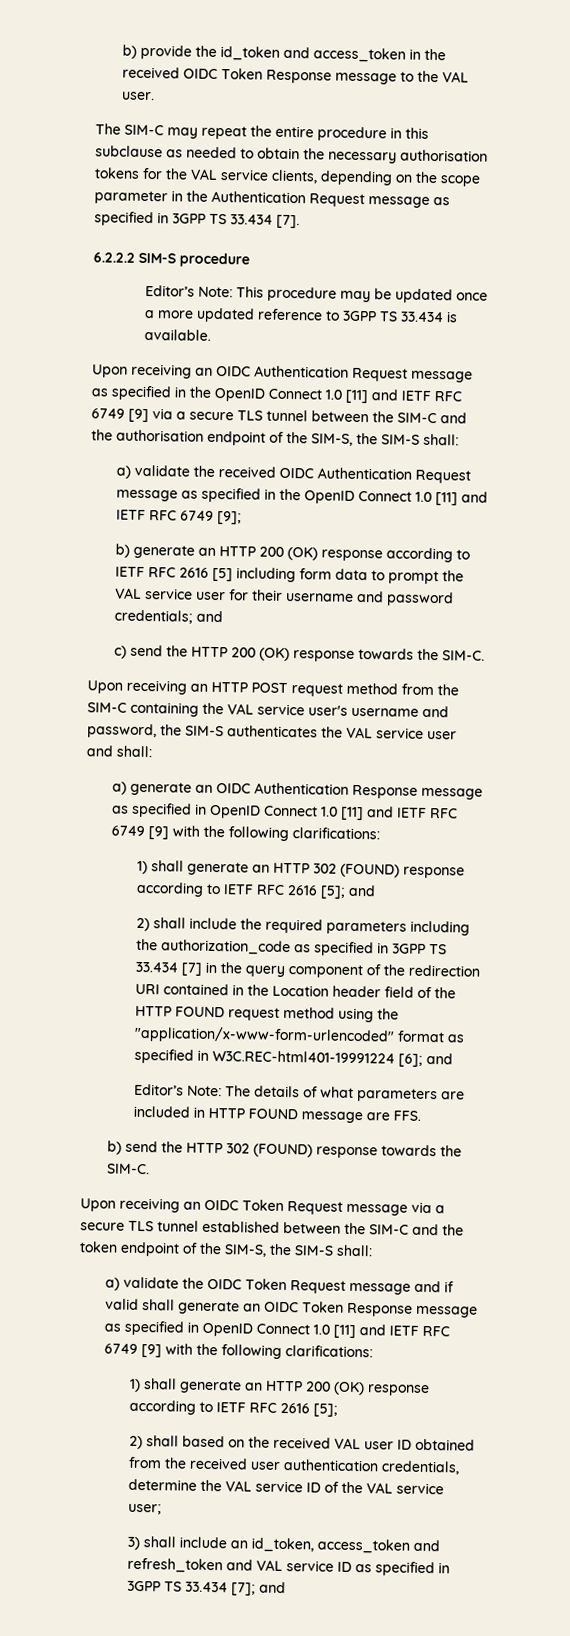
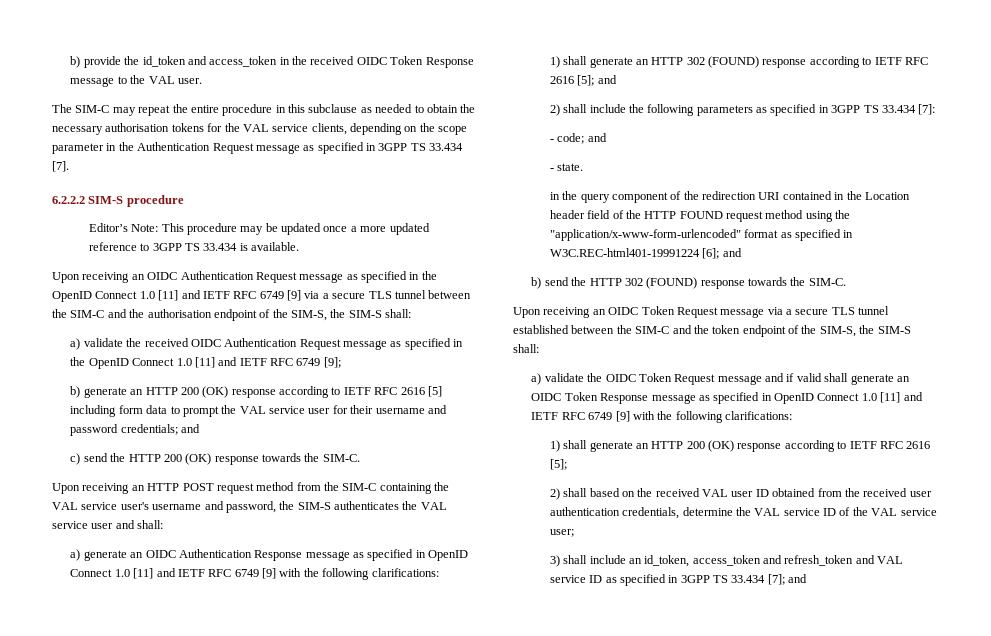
[264,918,470,936] [135,938,447,957] [134,961,202,976] required parameters including the authorization_code as specified in 3GPP TS 33.434 [7] -> [647,104,936,116] [549,133,607,144] [549,163,584,171] following parameters as specified in 3GPP TS 33.434 [7]: // - code; and // - state. //
[133,1083,465,1103] [132,1105,421,1124] // Editor’s Note: The details of what parameters are included in HTTP FOUND message are FFS. -> (742, 252) none

